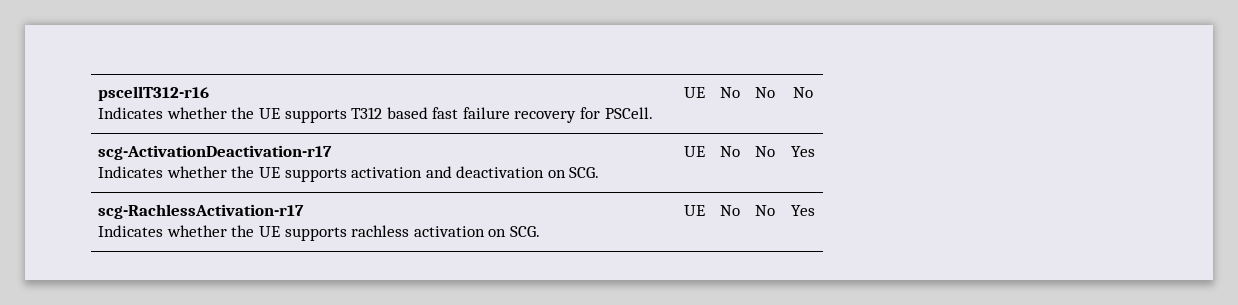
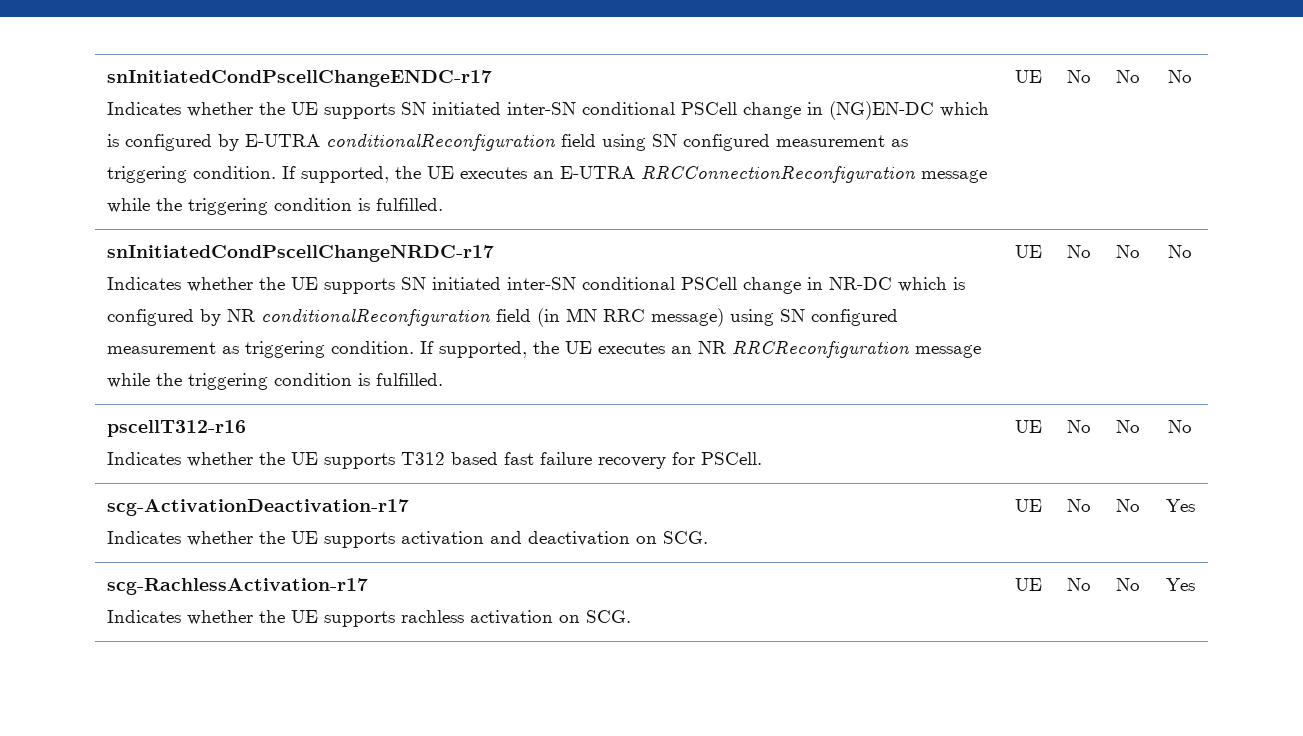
(98, 93) none -> [107,70,493,87] [107,101,990,120] [107,134,909,151] [107,166,988,183] [107,198,444,215] [1014,70,1042,83] [1067,70,1091,83] [1116,70,1140,83] [1168,70,1192,83] [107,245,495,262] [107,277,966,294] [107,308,899,327] [107,341,982,358] [107,373,444,390] [1014,245,1042,258] [1067,245,1091,258] [1116,245,1140,258] [1168,245,1192,258] snInitiatedCondPscellChangeENDC-r17 // Indicates whether the UE supports SN initiated inter-SN conditional PSCell change in (NG)EN-DC which is configured by E-UTRA conditionalReconfiguration field using SN configured measurement as triggering condition. If supported, the UE executes an E-UTRA RRCConnectionReconfiguration message while the triggering condition is fulfilled. | UE | No | No | No // snInitiatedCondPscellChangeNRDC-r17 // Indicates whether the UE supports SN initiated inter-SN conditional PSCell change in NR-DC which is configured by NR conditionalReconfiguration field (in MN RRC message) using SN configured measurement as triggering condition. If supported, the UE executes an NR RRCReconfiguration message while the triggering condition is fulfilled. | UE | No | No | No //

